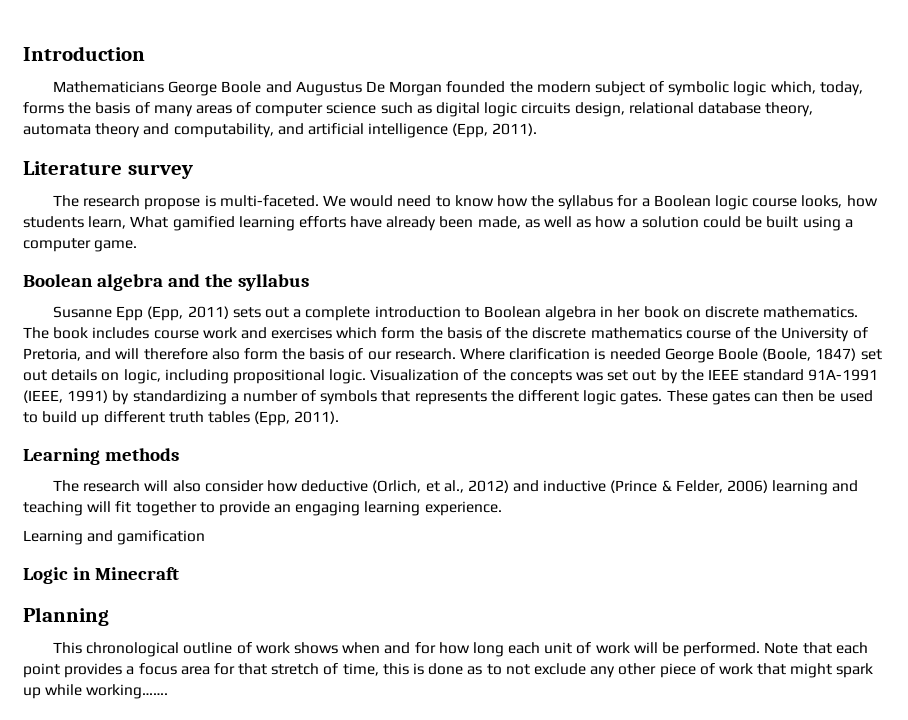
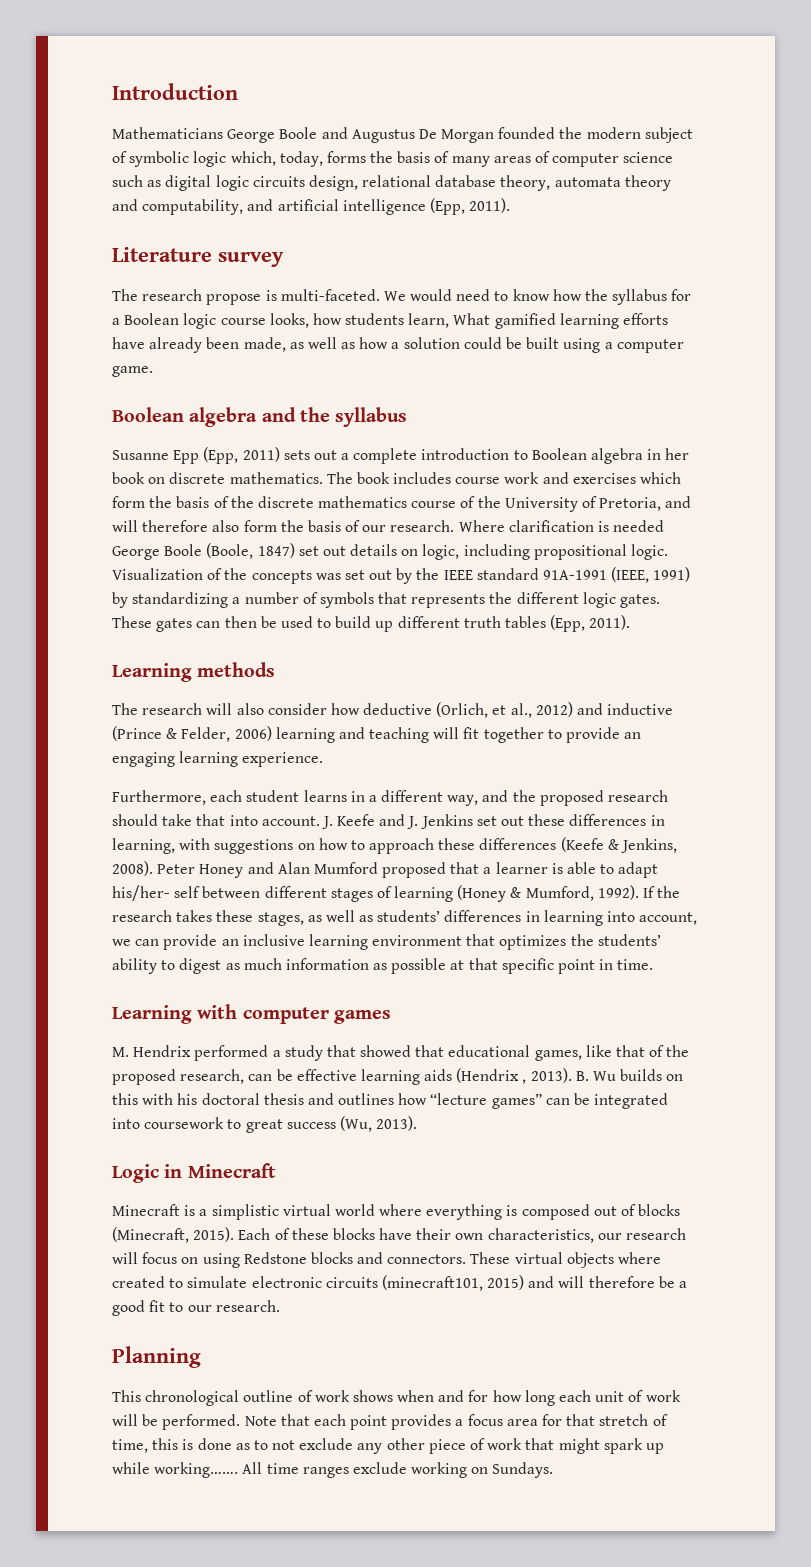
[23,530,206,545] [23,567,179,584] Learning and gamification // Logic in Minecraft -> [112,790,669,806] [112,814,665,829] [112,837,678,854] [112,861,659,878] [112,885,681,902] [112,910,698,926] [112,934,661,950] [112,958,654,974] [112,1004,391,1024] [112,1045,690,1061] [112,1068,684,1085] [112,1093,669,1109] [112,1116,418,1133] [112,1163,276,1183] [112,1204,681,1220] [112,1227,687,1243] [112,1252,662,1268] [112,1275,688,1291] [112,1300,280,1316] Furthermore, each student learns in a different way, and the proposed research should take that into account. J. Keefe and J. Jenkins set out these differences in learning, with suggestions on how to approach these differences (Keefe & Jenkins, 2008). Peter Honey and Alan Mumford proposed that a learner is able to adapt his/her- self between different stages of learning (Honey & Mumford, 1992). If the research takes these stages, as well as students’ differences in learning into account, we can provide an inclusive learning environment that optimizes the students’ ability to digest as much information as possible at that specific point in time. // Learning with computer games // M. Hendrix performed a study that showed that educational games, like that of the proposed research, can be effective learning aids (Hendrix , 2013). B. Wu builds on this with his doctoral thesis and outlines how “lecture games” can be integrated into coursework to great success (Wu, 2013). // Logic in Minecraft // Minecraft is a simplistic virtual world where everything is composed out of blocks (Minecraft, 2015). Each of these blocks have their own characteristics, our research will focus on using Redstone blocks and connectors. These virtual objects where created to simulate electronic circuits (minecraft101, 2015) and will therefore be a good fit to our research.
(169, 691) none -> [242,1462,554,1478] All time ranges exclude working on Sundays.

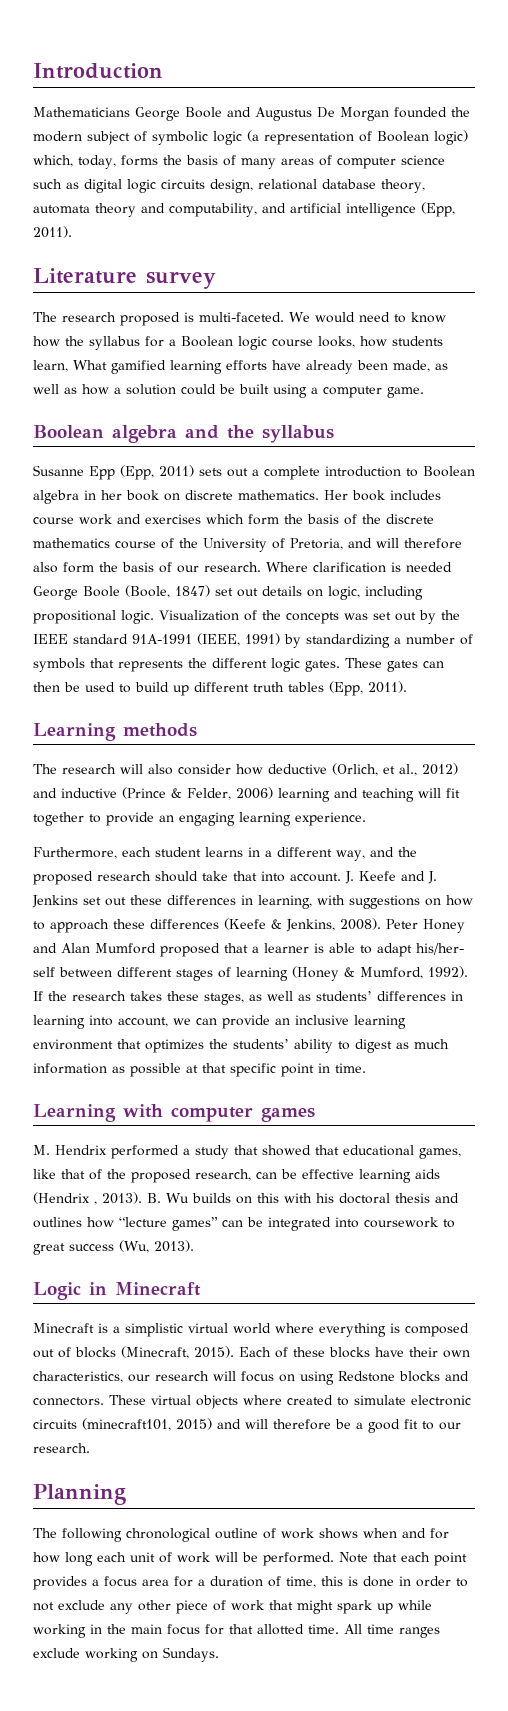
(227, 159) none -> [247,130,468,145] (a representation of Boolean logic)
[206,294,262,305] propose -> [120,312,180,326] proposed
[326,472,353,484] The -> [324,490,348,500] Her
[112,1390,141,1402] This -> [33,1528,122,1542] The following
[566,1414,649,1426] that stretch -> [198,1576,263,1587] a duration
[235,1443,250,1450] as -> [399,1576,451,1587] in order
[154,1462,239,1478] working……. -> [33,1624,339,1638] working in the main focus for that allotted time.

